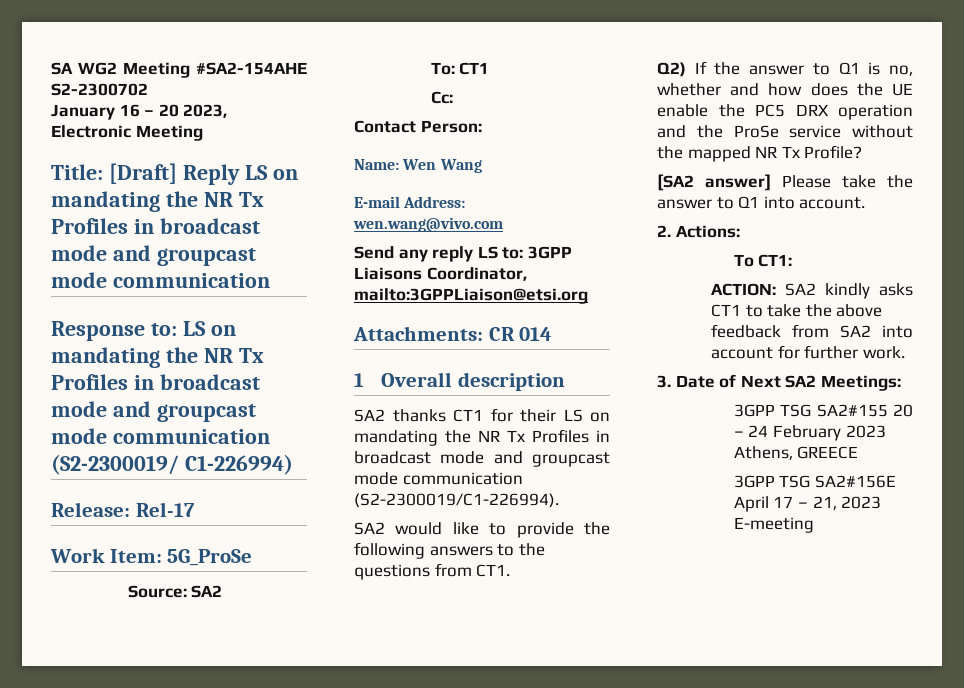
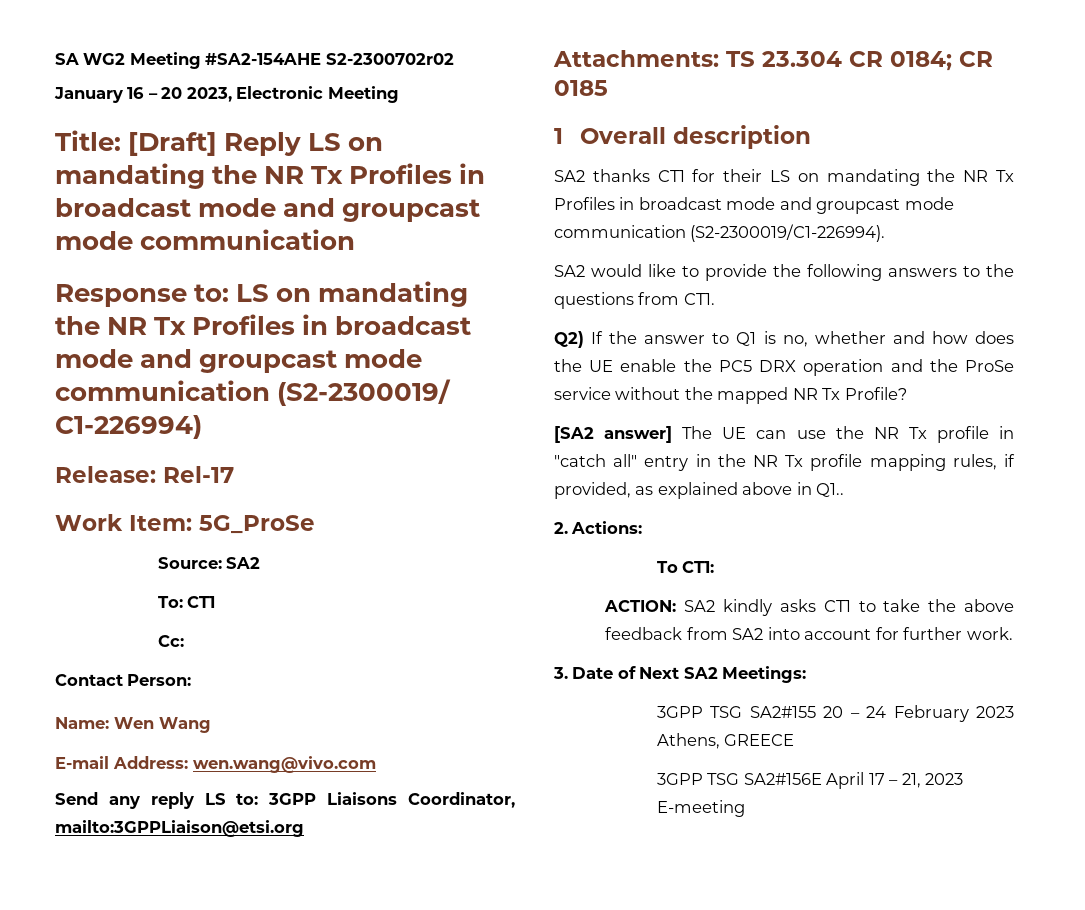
[51,83,148,96] S2-2300702 -> [325,53,454,65] S2-2300702r02
[488,327,553,341] CR 014 -> [726,51,993,71] [554,80,608,96] TS 23.304 CR 0184; CR 0185
[782,175,913,188] [657,196,866,209] Please take the answer to Q1 into account. -> [682,426,1015,443] [554,454,1015,471] [554,482,845,499] The UE can use the NR Tx profile in "catch all" entry in the NR Tx profile mapping rules, if provided, as explained above in Q1..

